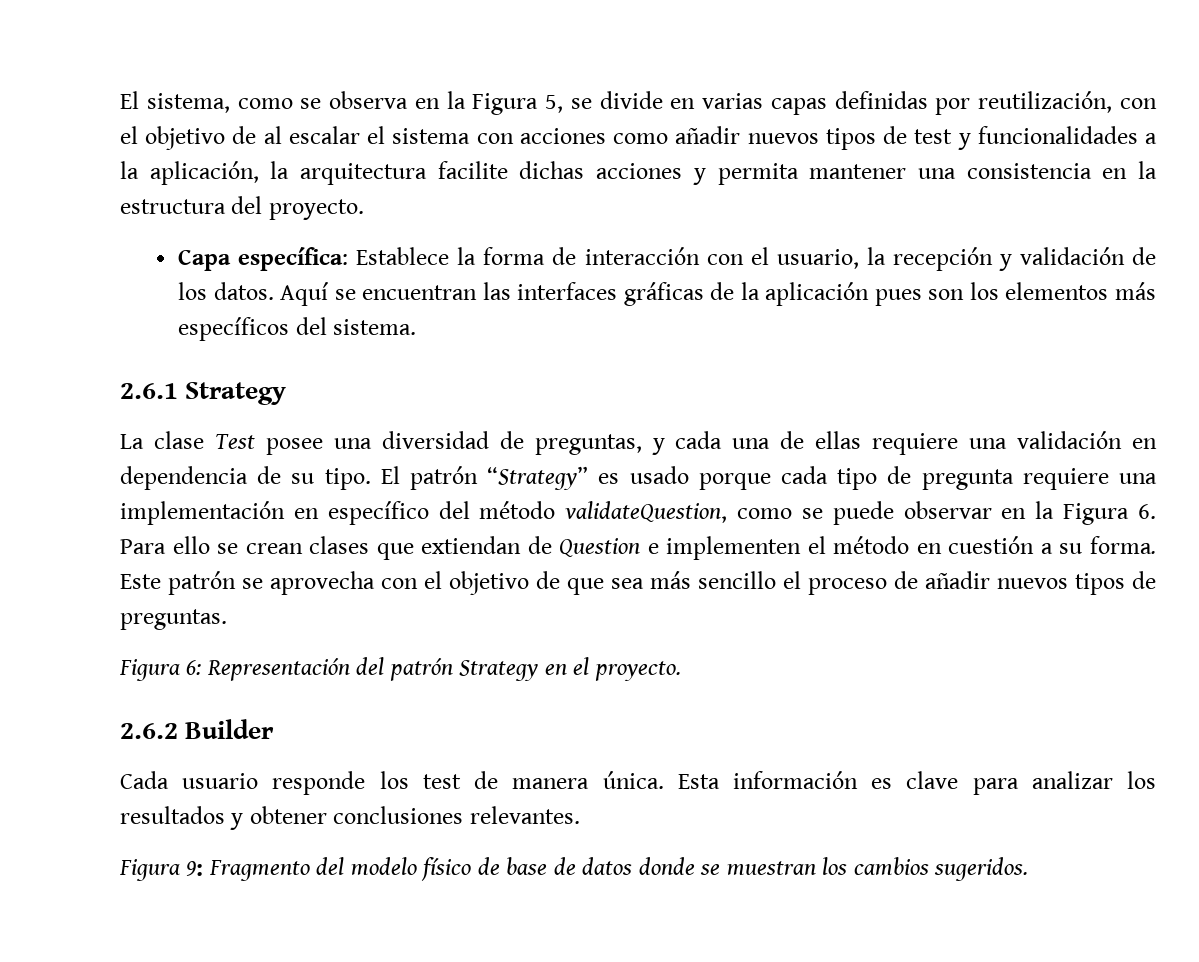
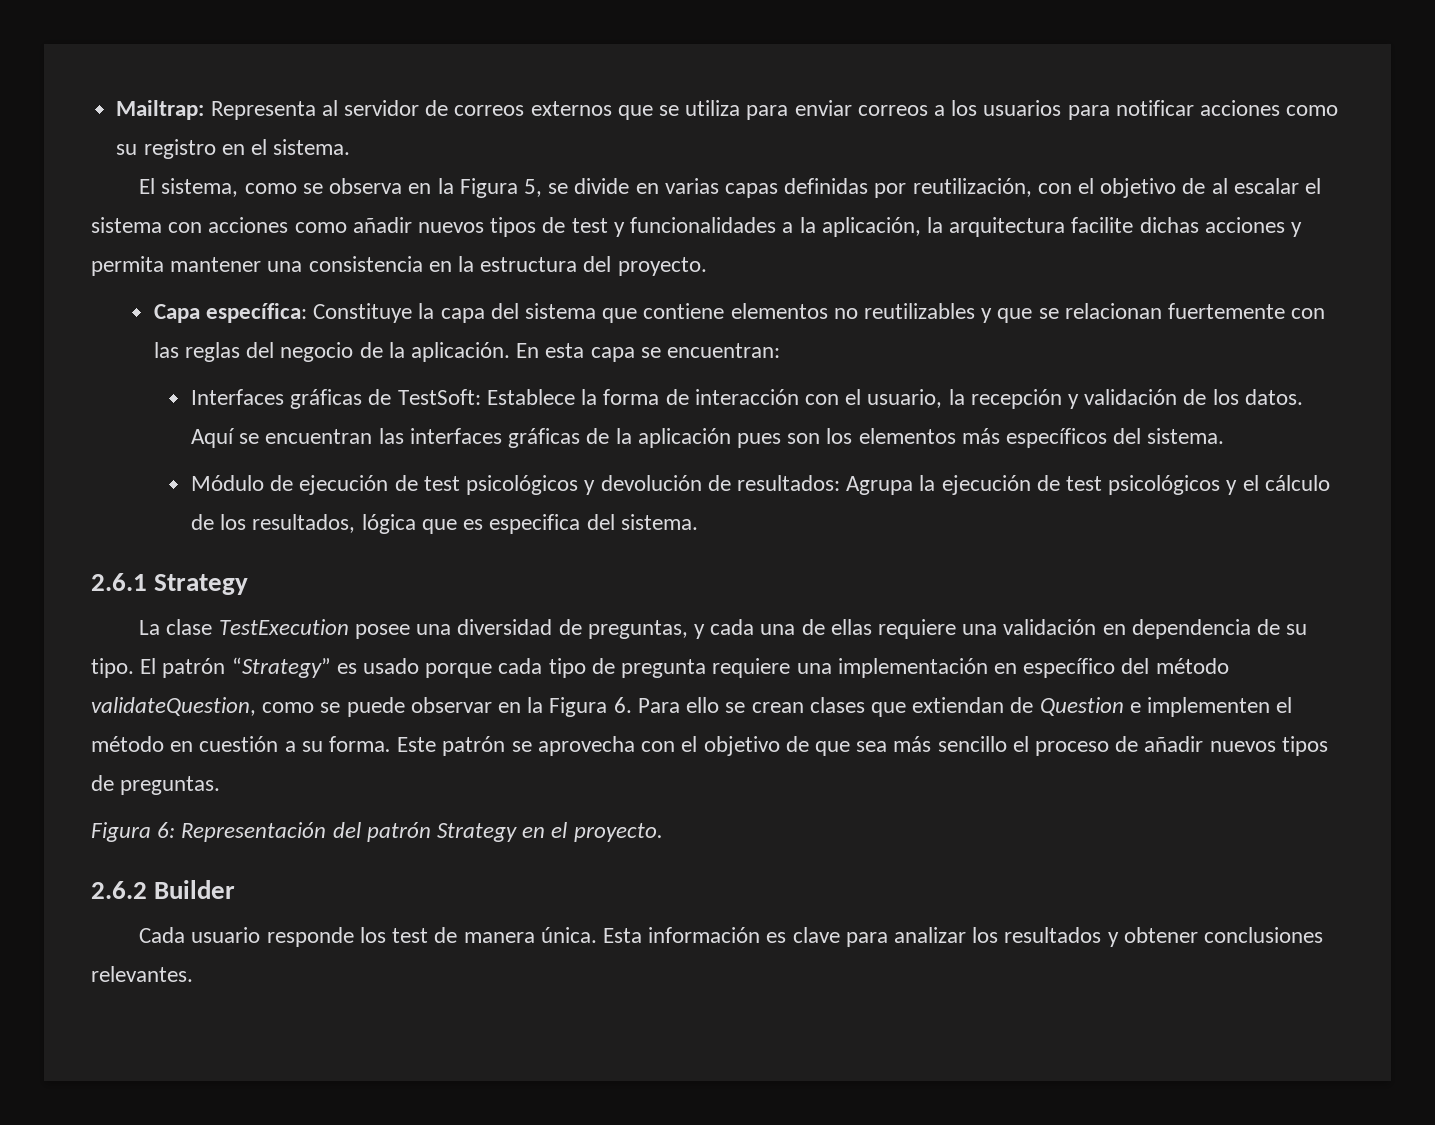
(120, 100) none -> [116,100,1339,120] [116,139,351,159] Mailtrap: Representa al servidor de correos externos que se utiliza para enviar correos a los usuarios para notificar acciones como su registro en el sistema. //
(349, 259) none -> [313,303,1326,323] [153,342,780,362] [191,389,481,409] Constituye la capa del sistema que contiene elementos no reutilizables y que se relacionan fuertemente con las reglas del negocio de la aplicación. En esta capa se encuentran: // Interfaces gráficas de TestSoft:
(417, 327) none -> [191,475,1330,495] [191,514,698,534] // Módulo de ejecución de test psicológicos y devolución de resultados: Agrupa la ejecución de test psicológicos y el cálculo de los resultados, lógica que es especifica del sistema.
[214,434,255,449] Test -> [218,619,349,635] TestExecution
[119,857,1029,881] // Figura 9: Fragmento del modelo físico de base de datos donde se muestran los cambios sugeridos. -> (193, 974) none

